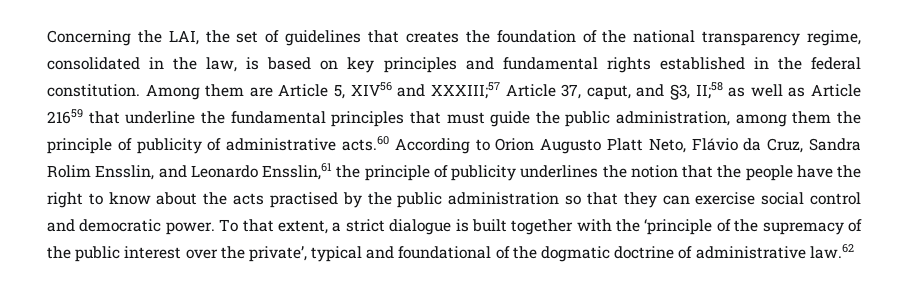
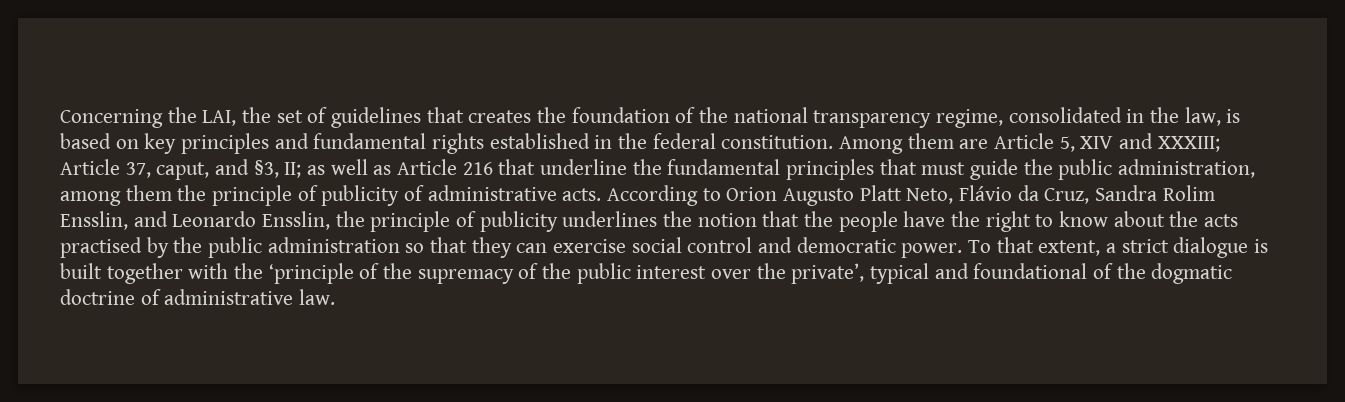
[350,82,500,99] XIV56 and XXXIII;57 -> [1080,133,1220,152] XIV and XXXIII;
[695,82,723,99] II;58 -> [284,162,302,178] II;
[47,109,83,124] 21659 -> [462,162,493,175] 216
[341,136,389,151] acts.60 -> [562,188,602,201] acts.
[262,163,332,180] Ensslin,61 -> [262,211,331,230] Ensslin,
[809,244,854,259] law.62 -> [299,289,336,305] law.

